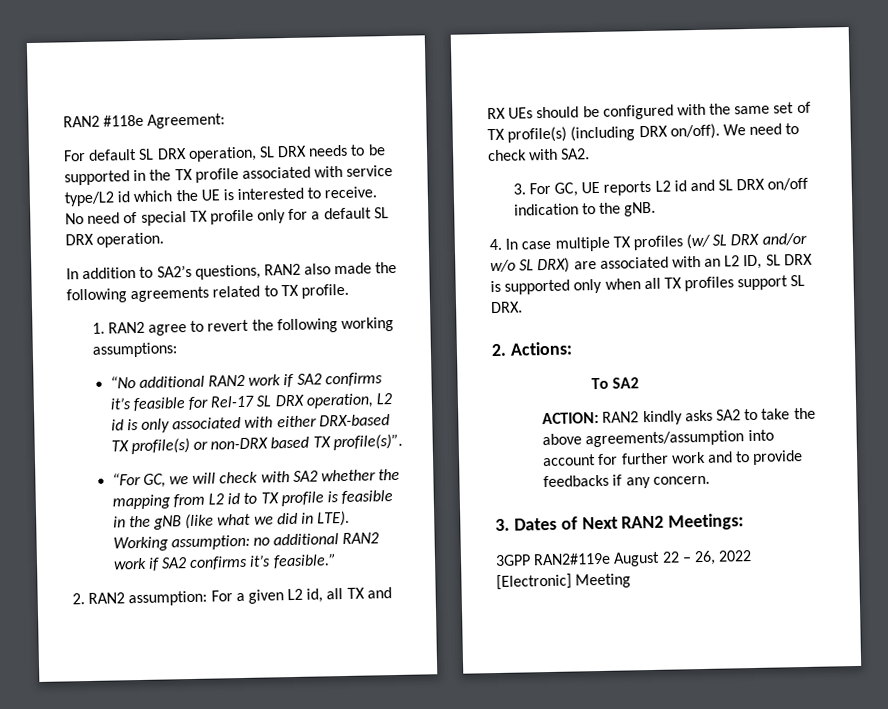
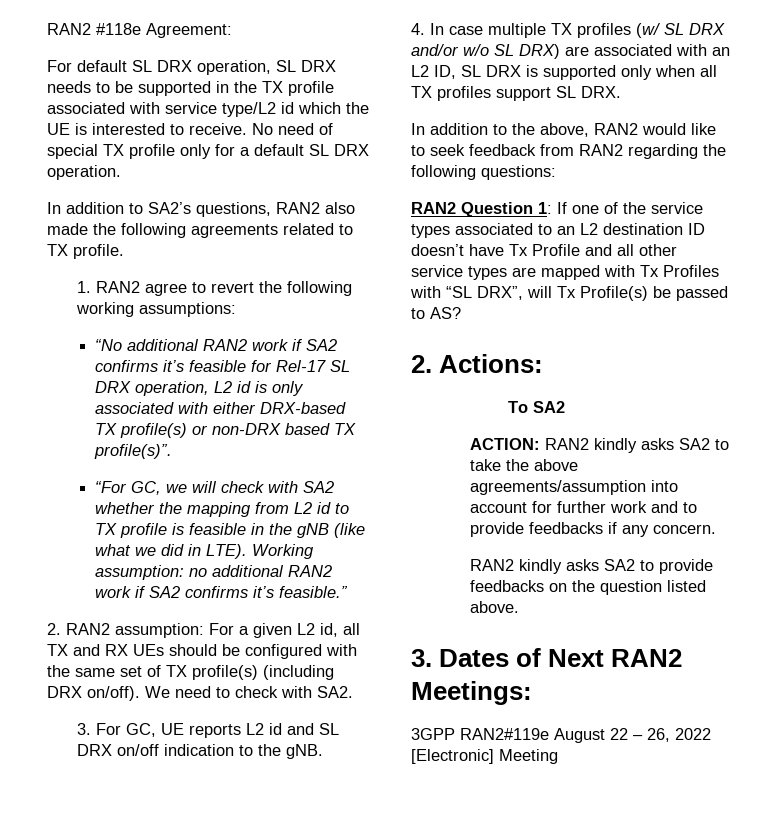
(523, 307) none -> [411,123,716,137] [411,144,726,159] [411,165,556,180] [411,202,703,217] [411,223,705,238] [411,244,677,256] [411,265,719,280] [410,286,728,301] [411,307,461,319] // In addition to the above, RAN2 would like to seek feedback from RAN2 regarding the following questions: // RAN2 Question 1: If one of the service types associated to an L2 destination ID doesn’t have Tx Profile and all other service types are mapped with Tx Profiles with “SL DRX”, will Tx Profile(s) be passed to AS?
(710, 480) none -> [470,559,714,574] [470,580,707,595] [470,601,520,613] // RAN2 kindly asks SA2 to provide feedbacks on the question listed above.

